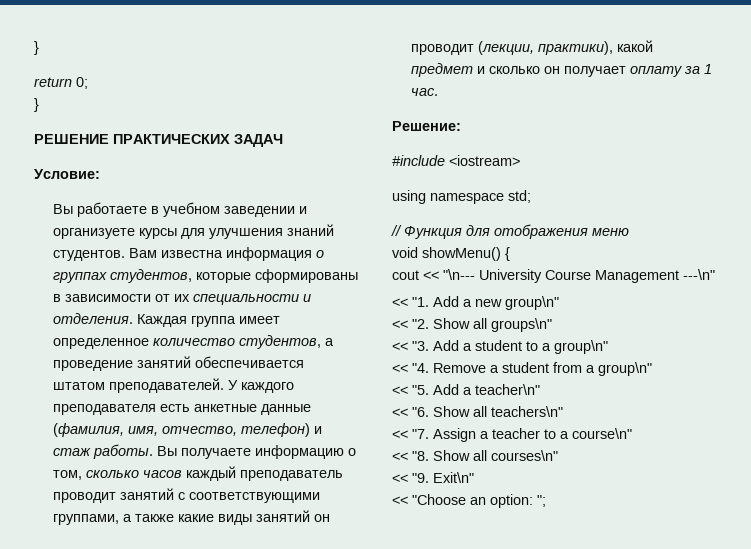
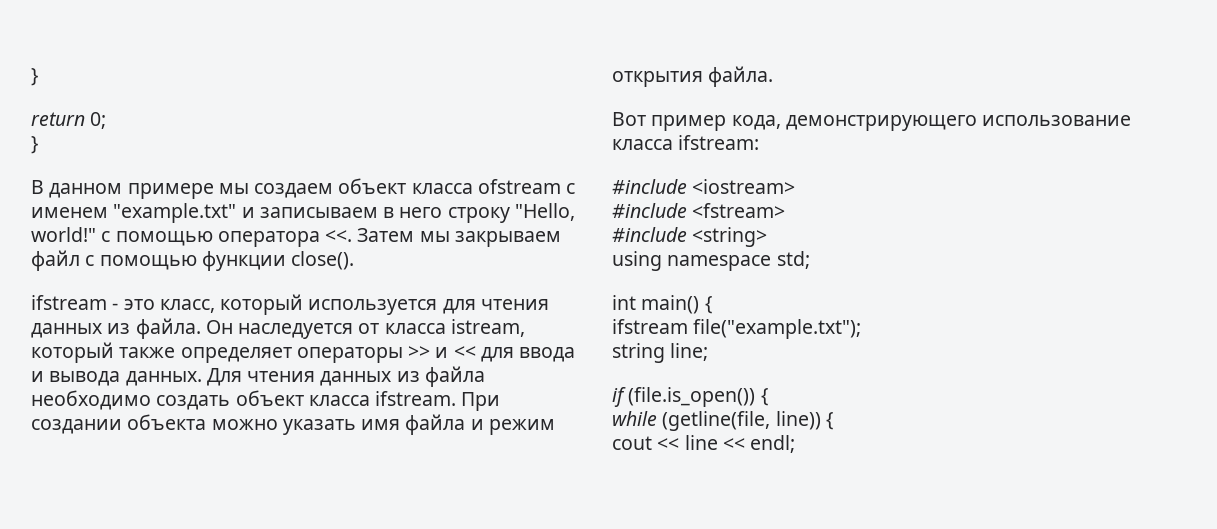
[34,134,283,147] [34,169,100,179] [52,202,307,217] [52,224,334,239] [52,247,324,261] [52,269,358,283] [52,294,311,305] [52,313,280,327] [52,335,334,349] [52,356,304,371] [52,378,294,393] [52,404,311,415] [52,423,322,437] [52,444,356,459] [52,466,343,481] [52,488,320,503] [52,510,330,525] [410,40,653,55] [410,63,712,77] [410,88,438,96] [392,121,461,131] [392,155,520,166] [392,190,531,204] [391,224,629,239] [392,247,510,261] [392,269,715,283] [392,296,559,310] [392,318,552,332] [392,340,608,354] [392,362,652,376] [392,384,540,395] [392,406,563,417] [392,428,632,442] [392,450,558,461] [392,472,474,483] [392,494,546,508] РЕШЕНИЕ ПРАКТИЧЕСКИХ ЗАДАЧ // Условие: // Вы работаете в учебном заведении и организуете курсы для улучшения знаний студентов. Вам известна информация о группах студентов, которые сформированы в зависимости от их специальности и отделения. Каждая группа имеет определенное количество студентов, а проведение занятий обеспечивается штатом преподавателей. У каждого преподавателя есть анкетные данные (фамилия, имя, отчество, телефон) и стаж работы. Вы получаете информацию о том, сколько часов каждый преподаватель проводит занятий с соответствующими группами, а также какие виды занятий он проводит (лекции, практики), какой предмет и сколько он получает оплату за 1 час. // Решение: // #include <iostream> // using namespace std; // // Функция для отображения меню // void showMenu() { // cout << "\n--- University Course Management ---\n" // << "1. Add a new group\n" // << "2. Show all groups\n" // << "3. Add a student to a group\n" // << "4. Remove a student from a group\n" // << "5. Add a teacher\n" // << "6. Show all teachers\n" // << "7. Assign a teacher to a course\n" // << "8. Show all courses\n" // << "9. Exit\n" // << "Choose an option: "; -> [31,178,576,199] [31,203,575,223] [31,227,561,247] [31,250,355,271] [31,294,549,315] [31,318,525,339] [31,342,576,363] [31,366,485,387] [31,390,501,411] [31,414,555,435] [612,66,774,87] [612,112,1132,131] [612,135,760,150] [612,179,796,194] [612,203,786,218] [612,227,768,247] [612,251,810,271] [612,295,712,314] [612,319,862,339] [612,343,709,363] [612,387,768,407] [612,411,833,431] [612,435,796,453] В данном примере мы создаем объект класса ofstream с именем "example.txt" и записываем в него строку "Hello, world!" с помощью оператора <<. Затем мы закрываем файл с помощью функции close(). // ifstream - это класс, который используется для чтения данных из файла. Он наследуется от класса istream, который также определяет операторы >> и << для ввода и вывода данных. Для чтения данных из файла необходимо создать объект класса ifstream. При создании объекта можно указать имя файла и режим открытия файла. // Вот пример кода, демонстрирующего использование класса ifstream: // #include <iostream> // #include <fstream> // #include <string> // using namespace std; // int main() { // ifstream file("example.txt"); // string line; // if (file.is_open()) { // while (getline(file, line)) { // cout << line << endl;

